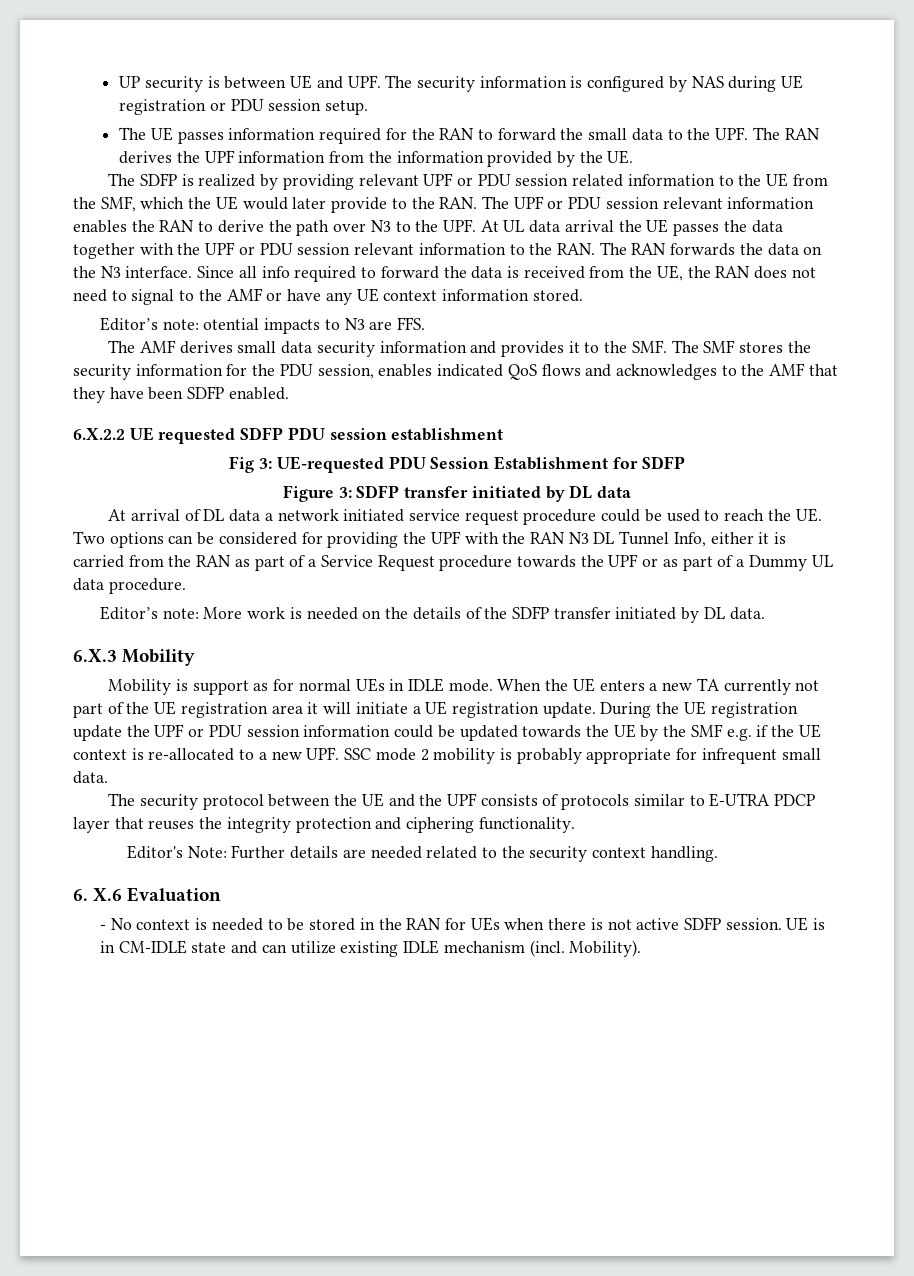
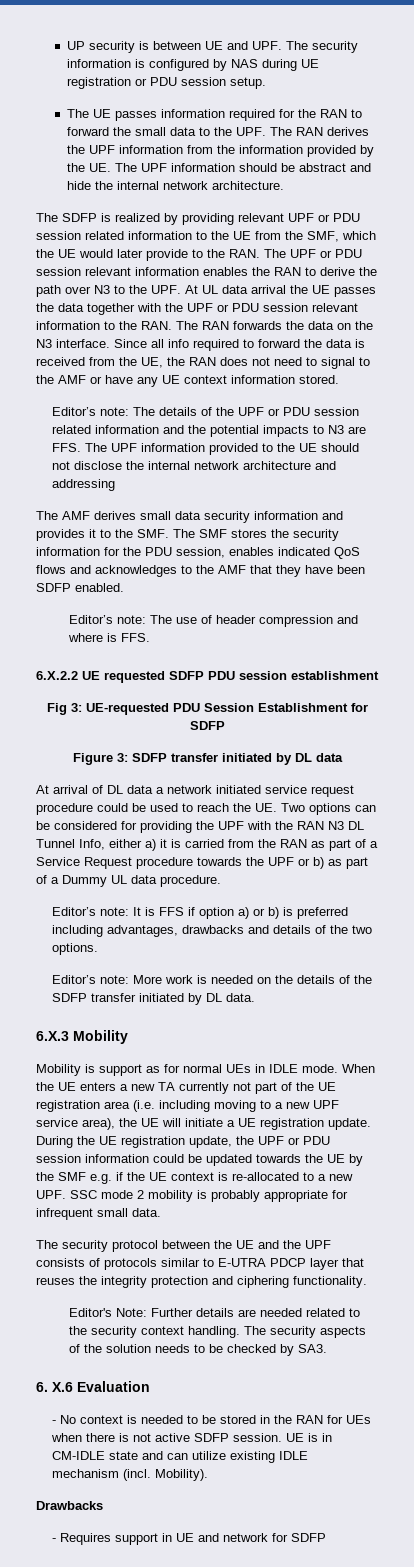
(634, 157) none -> [114,163,371,172] [66,181,284,190] The UPF information should be abstract and hide the internal network architecture.
[203,318,260,330] otential -> [133,407,360,416] [52,425,260,437] The details of the UPF or PDU session related information and the potential
(426, 323) none -> [85,443,360,455] [52,461,337,470] [52,479,116,491] The UPF information provided to the UE should not disclose the internal network architecture and addressing
(289, 393) none -> [68,615,358,627] [67,633,150,642] // Editor’s note: The use of header compression and where is FFS.
(754, 538) none -> [145,839,156,851] a)
(659, 562) none -> [313,857,324,869] b)
(186, 586) none -> [52,907,349,919] [52,925,373,937] [52,943,99,955] // Editor’s note: It is FFS if option a) or b) is preferred including advantages, drawbacks and details of the two options.
[307,702,319,714] it -> [133,1100,339,1112] [36,1118,159,1130] (i.e. including moving to a new UPF service area), the UE
[73,725,122,741] update -> [189,1136,232,1148] update,
(718, 854) none -> [243,1326,366,1338] [68,1344,327,1356] The security aspects of the solution needs to be checked by SA3.
(642, 948) none -> [36,1501,103,1510] [52,1533,327,1545] // Drawbacks // - Requires support in UE and network for SDFP

